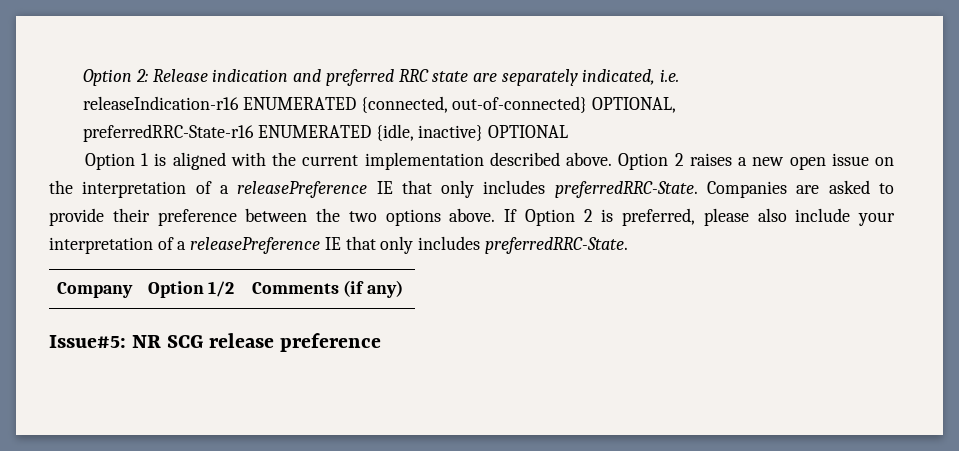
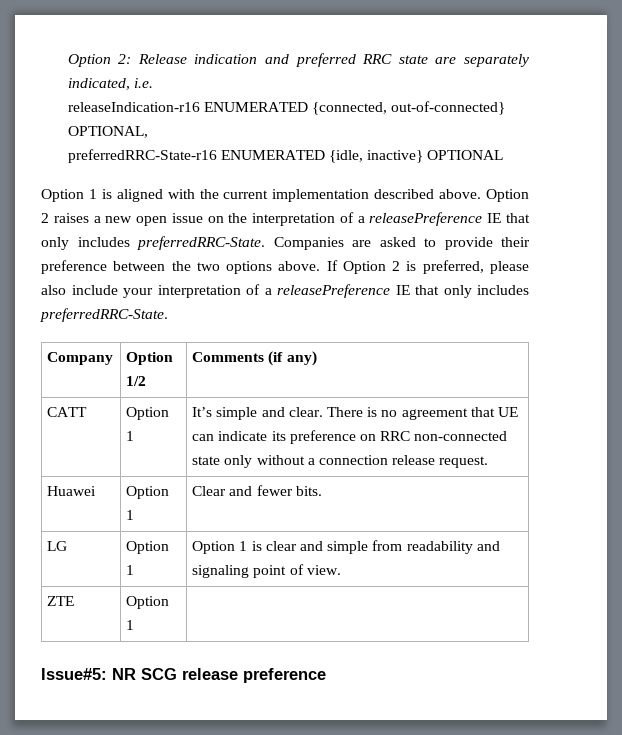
(404, 289) none -> [47,407,88,417] [126,407,170,420] [126,431,135,441] [192,407,518,420] [192,430,508,444] [192,455,489,468] [47,486,97,496] [126,486,170,499] [126,510,135,520] [192,485,322,496] [47,541,68,551] [126,541,170,554] [126,565,135,575] [192,540,500,554] [192,564,341,578] [47,596,75,606] [126,596,170,609] [126,620,135,630] // CATT | Option 1 | It’s simple and clear. There is no agreement that UE can indicate its preference on RRC non-connected state only without a connection release request. // Huawei | Option 1 | Clear and fewer bits. // LG | Option 1 | Option 1 is clear and simple from readability and signaling point of view. // ZTE | Option 1 |

